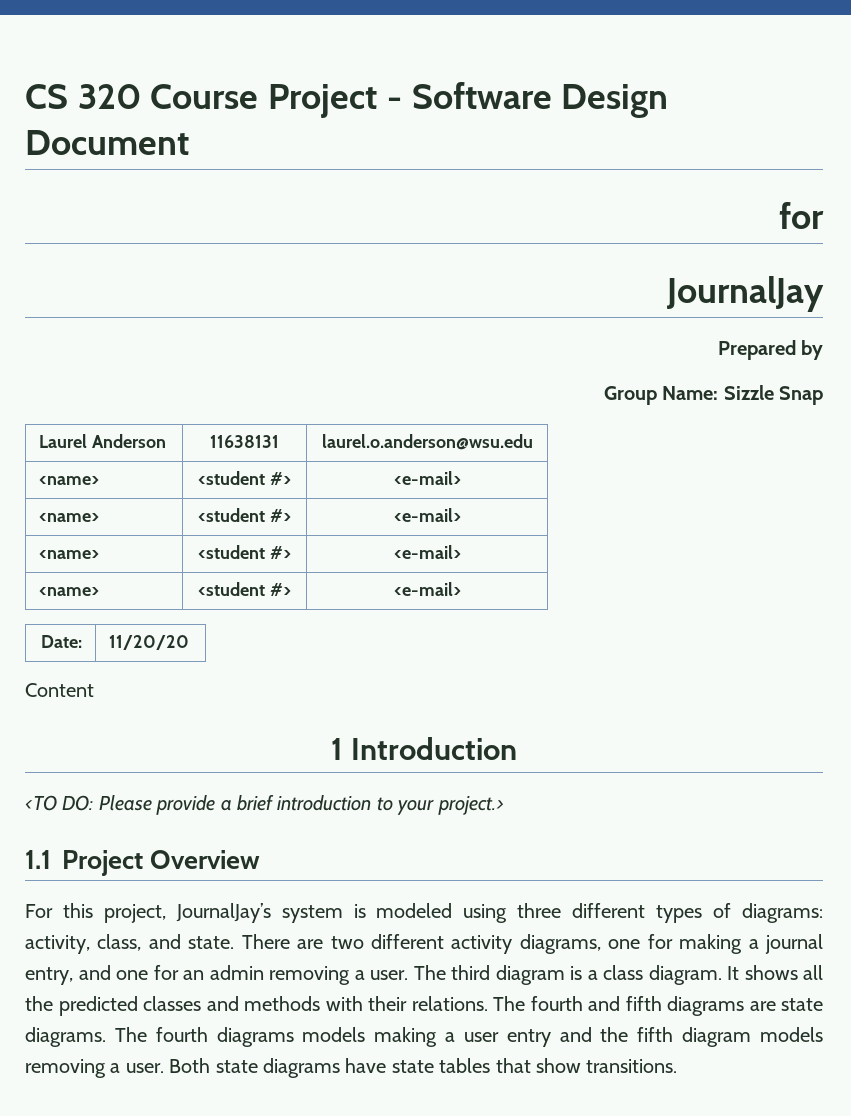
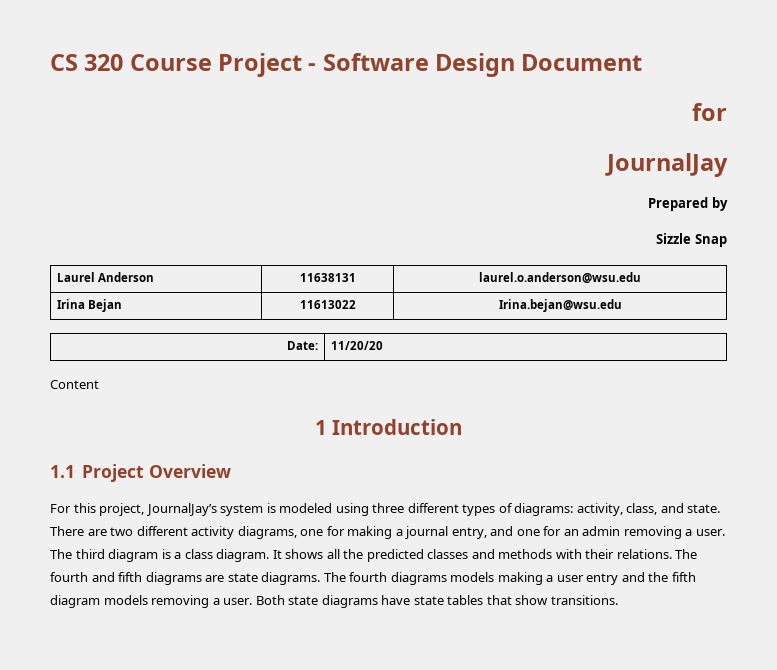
[603,386,719,405] Group Name: -> (728, 204) none
[39,476,100,485] [198,471,291,485] [393,471,461,485] [39,513,100,522] [198,508,291,522] [393,508,461,522] [39,550,100,559] [198,545,291,559] [393,545,461,559] [39,587,100,596] [198,582,291,596] [393,582,461,596] <name> | <student #> | <e-mail> // <name> | <student #> | <e-mail> // <name> | <student #> | <e-mail> // <name> | <student #> | <e-mail> -> [56,299,122,312] [299,300,356,309] [498,299,622,312] Irina Bejan | 11613022 | Irina.bejan@wsu.edu
[25,795,504,815] // <TO DO: Please provide a brief introduction to your project.> -> (463, 427) none

